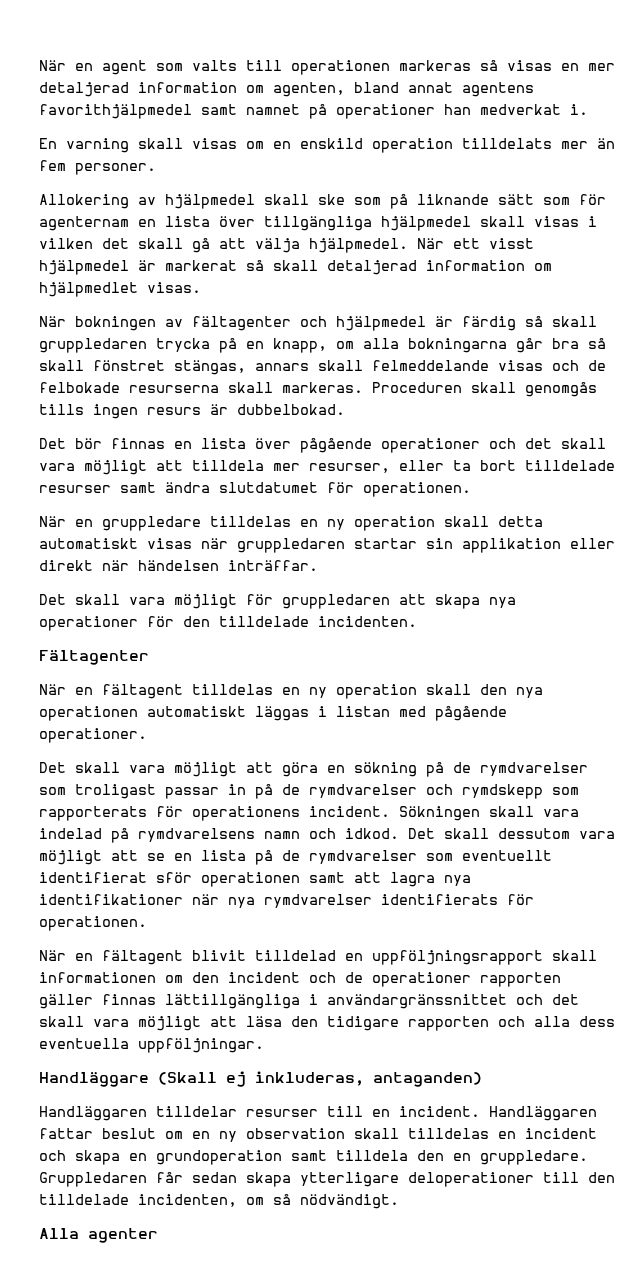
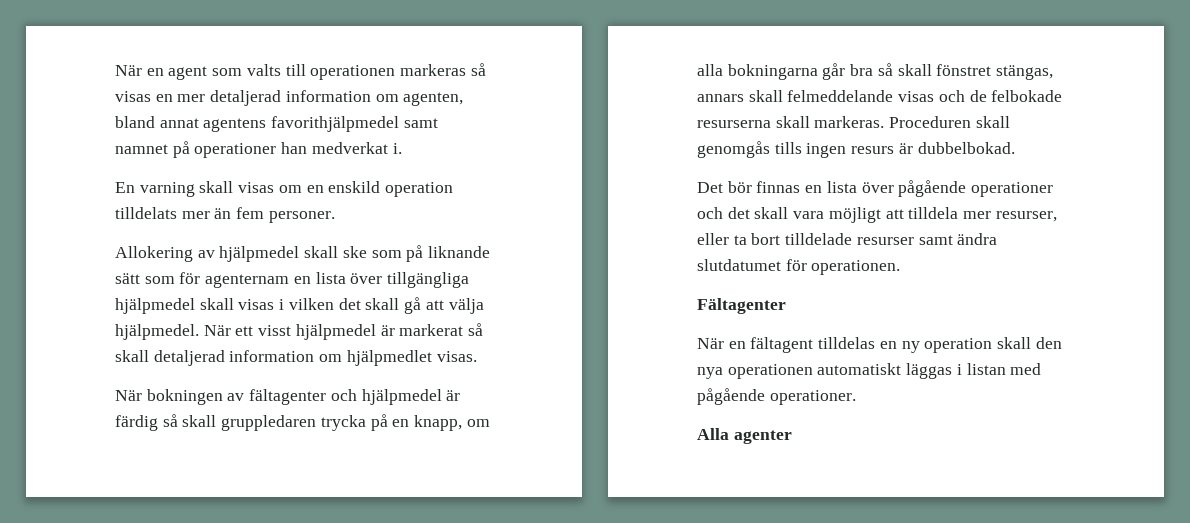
[39,516,543,531] [39,538,615,553] [39,560,318,571] [39,594,516,609] [39,616,417,631] // När en gruppledare tilldelas en ny operation skall detta automatiskt visas när gruppledaren startar sin applikation eller direkt när händelsen inträffar. // Det skall vara möjligt för gruppledaren att skapa nya operationer för den tilldelade incidenten. -> (901, 267) none
[39,762,588,777] [39,784,579,799] [39,806,579,821] [39,828,615,843] [39,850,552,865] [39,872,471,887] [39,894,534,908] [39,916,147,931] [39,950,597,965] [39,972,561,987] [39,994,579,1009] [39,1016,615,1031] [39,1038,264,1053] [39,1071,482,1087] [39,1106,597,1121] [39,1128,597,1142] [39,1150,588,1165] [39,1172,615,1187] [39,1194,399,1209] // Det skall vara möjligt att göra en sökning på de rymdvarelser som troligast passar in på de rymdvarelser och rymdskepp som rapporterats för operationens incident. Sökningen skall vara indelad på rymdvarelsens namn och idkod. Det skall dessutom vara möjligt att se en lista på de rymdvarelser som eventuellt identifierat sför operationen samt att lagra nya identifikationer när nya rymdvarelser identifierats för operationen. // När en fältagent blivit tilldelad en uppföljningsrapport skall informationen om den incident och de operationer rapporten gäller finnas lättillgängliga i användargränssnittet och det skall vara möjligt att läsa den tidigare rapporten och alla dess eventuella uppföljningar. // Handläggare (Skall ej inkluderas, antaganden) // Handläggaren tilldelar resurser till en incident. Handläggaren fattar beslut om en ny observation skall tilldelas en incident och skapa en grundoperation samt tilldela den en gruppledare. Gruppledaren får sedan skapa ytterligare deloperationer till den tilldelade incidenten, om så nödvändigt. -> (856, 397) none

